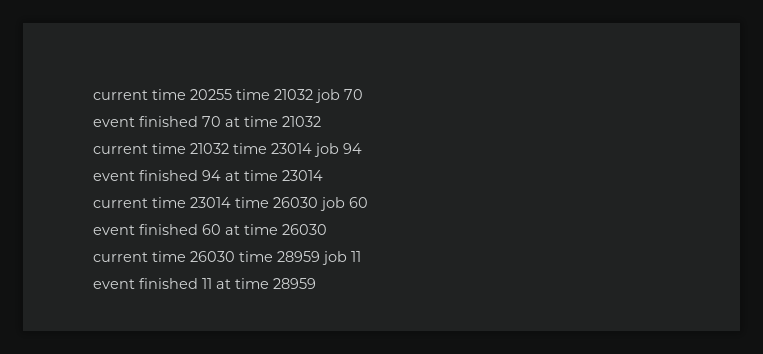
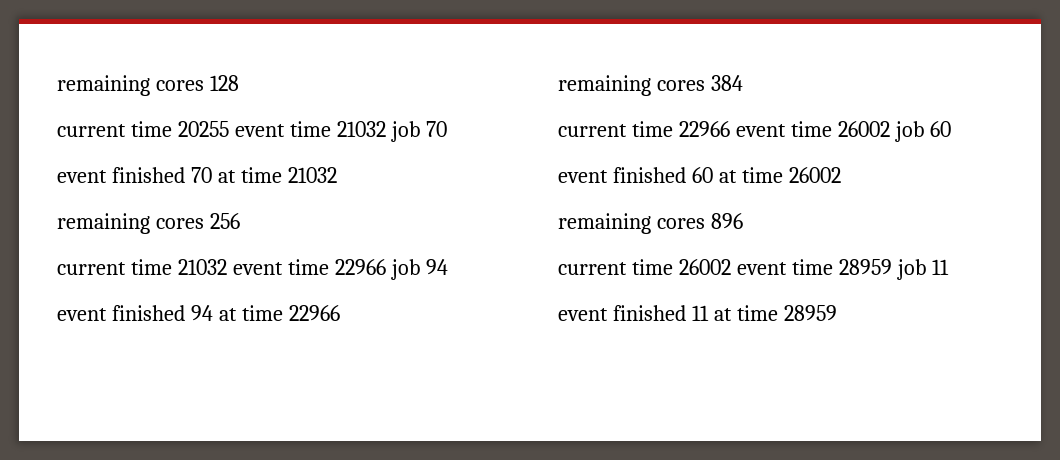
(93, 95) none -> [57,75,239,96] remaining cores 128 //
(232, 94) none -> [234,124,285,137] event
(321, 121) none -> [57,213,240,234] // remaining cores 256
[233,143,312,154] time 23014 -> [232,259,386,275] event time 22966
[282,170,323,181] [93,197,318,208] 23014 // current time 23014 time 26030 -> [288,305,340,321] [558,75,743,96] [558,121,890,137] 22966 // remaining cores 384 // current time 22966 event time 26002
[282,224,327,235] [93,251,235,262] 26030 // current time 26030 -> [788,167,841,183] [558,213,743,234] [558,259,787,275] 26002 // remaining cores 896 // current time 26002 event

